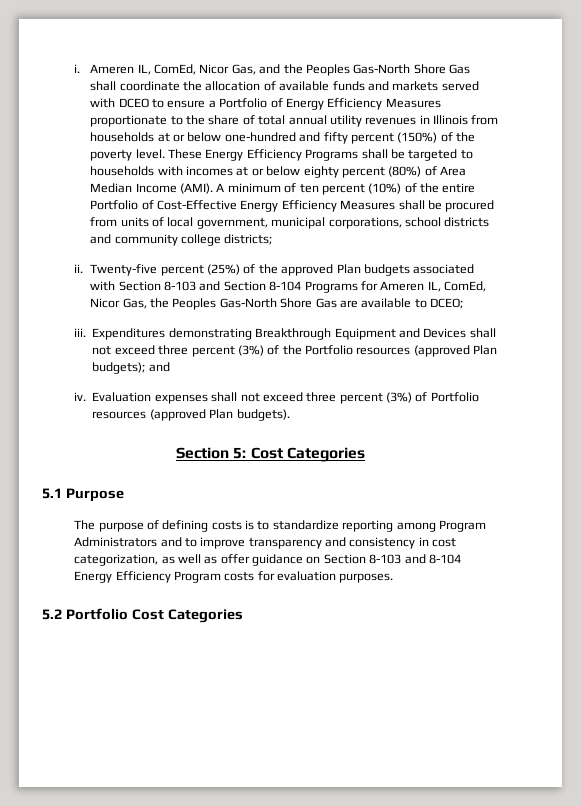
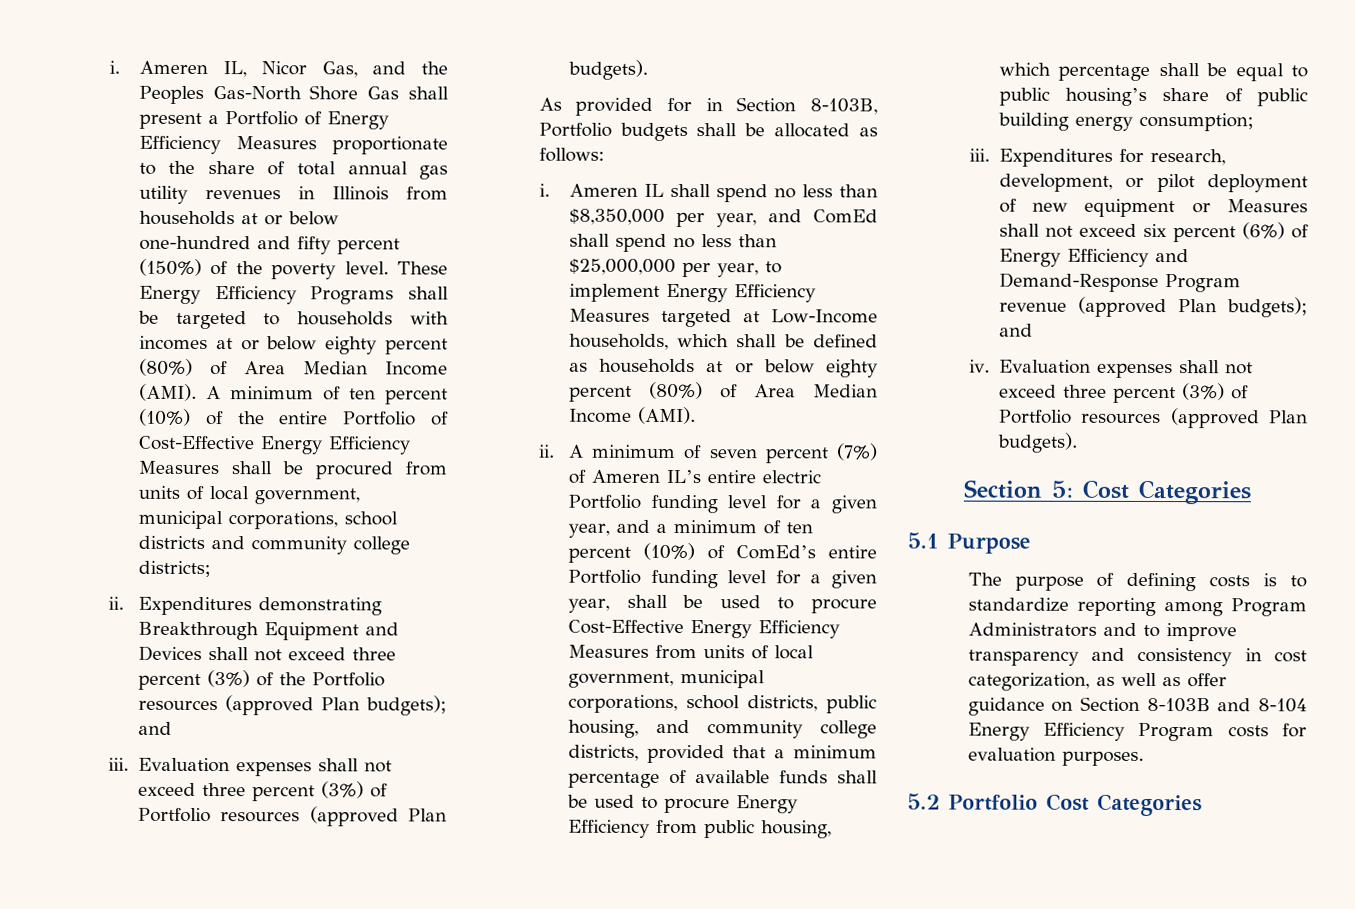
[154,64,197,75] ComEd, -> (247, 69) none
[119,81,479,91] [90,98,206,108] coordinate the allocation of available funds and markets served with DCEO to ensure -> [138,112,202,130] present
(327, 120) none -> [419,165,448,180] gas
[90,264,475,276] [90,281,487,293] [90,298,464,310] [74,328,87,337] Twenty-five percent (25%) of the approved Plan budgets associated with Section 8-103 and Section 8-104 Programs for Ameren IL, ComEd, Nicor Gas, the Peoples Gas-North Shore Gas are available to DCEO; // iii. -> (124, 603) none
(170, 367) none -> [107,757,392,777] [137,781,388,802] [137,806,447,827] [567,59,648,80] [538,97,878,116] [538,122,878,142] [538,147,605,162] [538,183,878,203] [568,208,878,228] [568,233,777,252] [568,258,782,278] [568,283,816,303] [568,308,878,328] [568,333,878,350] [568,358,878,378] [568,381,878,402] [568,406,696,425] [537,443,878,464] [567,469,821,484] [567,494,877,514] [567,519,813,538] [567,542,877,563] [567,569,877,589] [567,594,877,614] [567,619,840,639] [567,644,814,660] [567,670,765,689] [567,694,877,714] [567,719,877,739] [567,744,877,764] [567,769,878,788] [566,794,798,814] [567,819,832,839] [998,62,1308,82] [998,87,1308,107] [997,112,1254,132] [968,148,1226,167] [998,173,1308,193] [998,198,1308,218] [998,222,1309,243] [998,248,1189,267] [998,272,1241,293] [998,296,1308,318] [998,323,1033,337] // iii. Evaluation expenses shall not exceed three percent (3%) of Portfolio resources (approved Plan budgets). // As provided for in Section 8-103B, Portfolio budgets shall be allocated as follows: // i. Ameren IL shall spend no less than $8,350,000 per year, and ComEd shall spend no less than $25,000,000 per year, to implement Energy Efficiency Measures targeted at Low-Income households, which shall be defined as households at or below eighty percent (80%) of Area Median Income (AMI). // ii. A minimum of seven percent (7%) of Ameren IL’s entire electric Portfolio funding level for a given year, and a minimum of ten percent (10%) of ComEd’s entire Portfolio funding level for a given year, shall be used to procure Cost-Effective Energy Efficiency Measures from units of local government, municipal corporations, school districts, public housing, and community college districts, provided that a minimum percentage of available funds shall be used to procure Energy Efficiency from public housing, which percentage shall be equal to public housing’s share of public building energy consumption; // iii. Expenditures for research, development, or pilot deployment of new equipment or Measures shall not exceed six percent (6%) of Energy Efficiency and Demand-Response Program revenue (approved Plan budgets); and
[369,554,402,564] 8-103 -> [1146,697,1211,713] 8-103B

